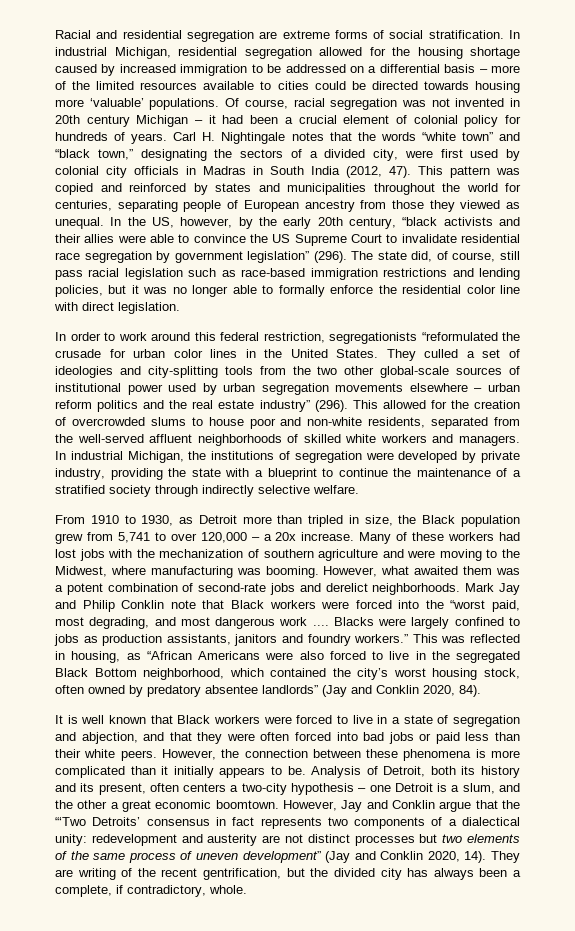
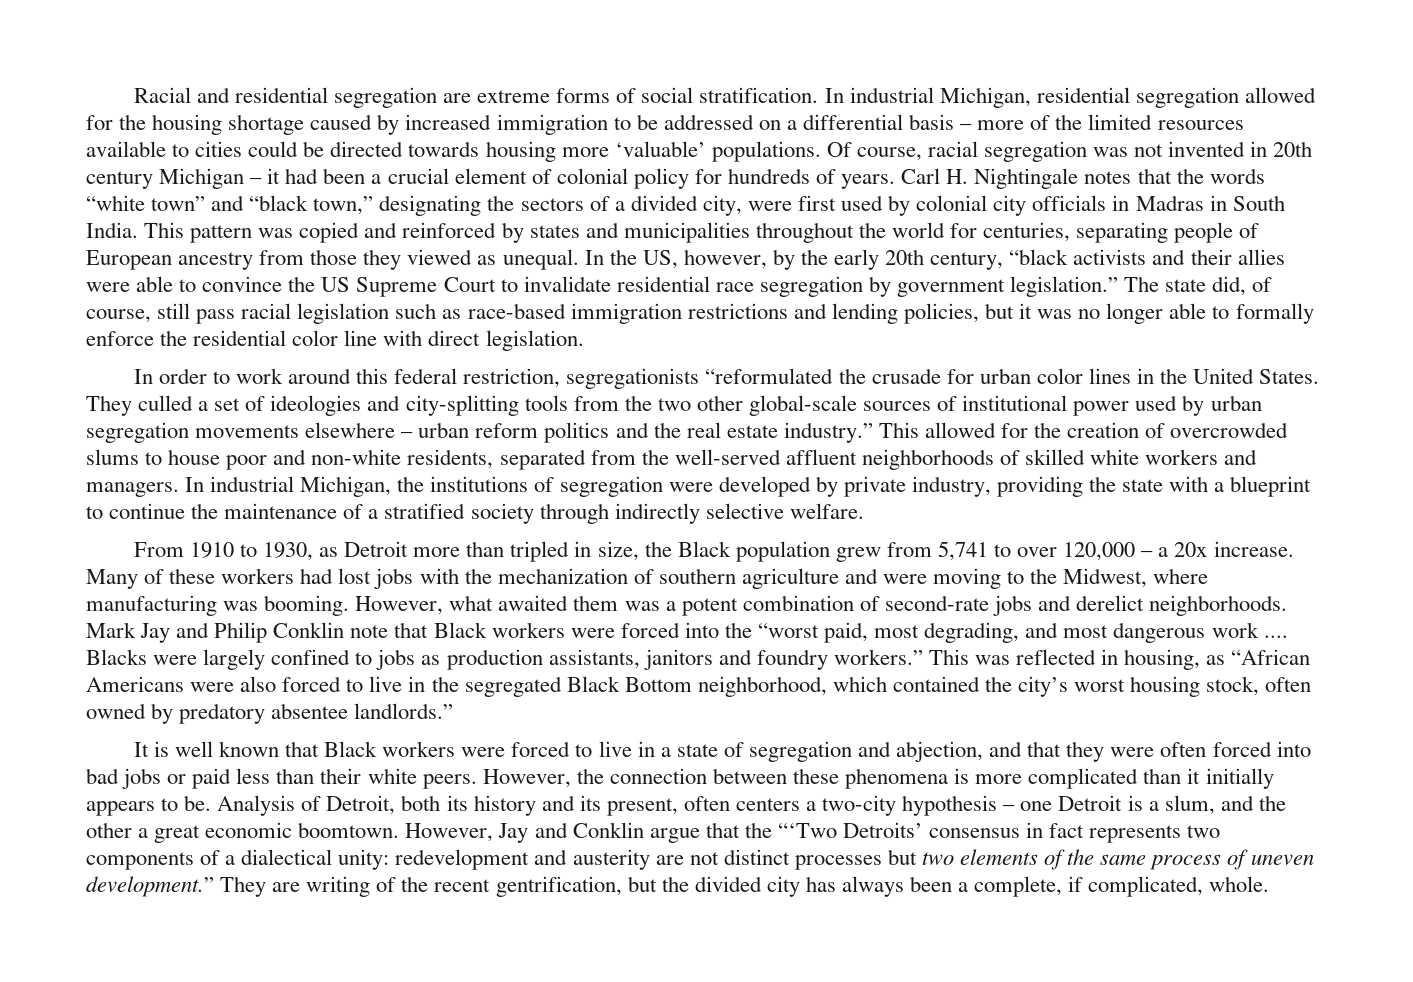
[311,166,411,178] India (2012, 47). -> [86,222,138,238] India.
[247,251,347,263] legislation” (296). -> [1010,276,1119,297] legislation.”
[259,400,348,412] industry” (296). -> [783,422,873,443] industry.”
[262,685,481,697] landlords” (Jay and Conklin 2020, 84). -> [354,703,454,719] landlords.”
[242,851,487,863] development” (Jay and Conklin 2020, 14). -> [86,876,214,897] development.”
[127,885,206,897] contradictory, -> [1088,876,1204,897] complicated,

